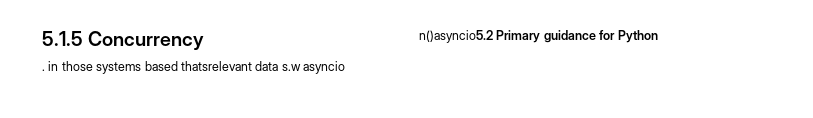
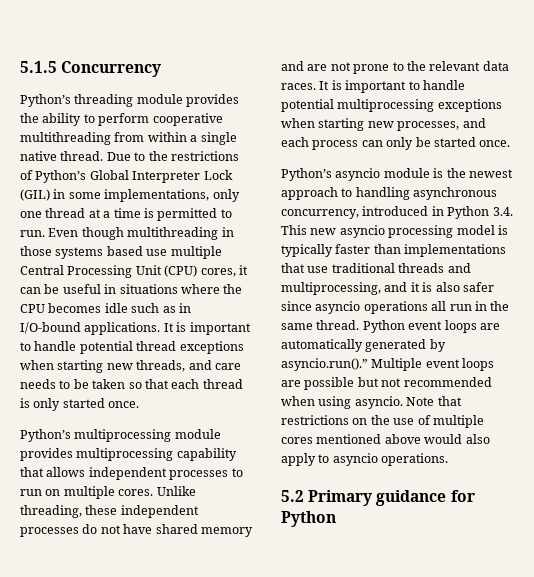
[42,61,345,74] [419,30,493,43] . in those systems based thatsrelevant data s.w asyncio n()asyncio5.2 -> [20,94,240,107] [20,113,223,126] [20,132,237,145] [20,151,239,161] [20,170,233,183] [20,189,240,202] [20,208,232,221] [20,227,234,240] [20,246,222,259] [20,265,248,278] [20,284,243,294] [20,303,191,313] [20,322,251,335] [20,341,244,354] [20,360,241,373] [20,379,243,389] [20,398,140,411] [20,429,221,442] [20,448,237,461] [20,467,243,480] [20,486,196,499] [20,505,199,518] [20,524,253,537] [281,61,509,74] [281,80,465,93] [281,99,502,112] [281,118,486,131] [281,137,511,150] [281,168,513,181] [281,187,498,200] [281,206,513,219] [281,225,508,238] [281,244,507,257] [281,263,471,273] [281,282,494,295] [281,301,510,314] [281,320,500,333] [281,339,446,352] [281,358,495,371] [281,377,492,390] [281,396,462,409] [281,415,484,428] [281,434,490,444] [281,453,449,466] [281,490,304,502] Python’s threading module provides the ability to perform cooperative multithreading from within a single native thread. Due to the restrictions of Python’s Global Interpreter Lock (GIL) in some implementations, only one thread at a time is permitted to run. Even though multithreading in those systems based use multiple Central Processing Unit (CPU) cores, it can be useful in situations where the CPU becomes idle such as in I/O-bound applications. It is important to handle potential thread exceptions when starting new threads, and care needs to be taken so that each thread is only started once. // Python’s multiprocessing module provides multiprocessing capability that allows independent processes to run on multiple cores. Unlike threading, these independent processes do not have shared memory and are not prone to the relevant data races. It is important to handle potential multiprocessing exceptions when starting new processes, and each process can only be started once. // Python’s asyncio module is the newest approach to handling asynchronous concurrency, introduced in Python 3.4. This new asyncio processing model is typically faster than implementations that use traditional threads and multiprocessing, and it is also safer since asyncio operations all run in the same thread. Python event loops are automatically generated by asyncio.run().” Multiple event loops are possible but not recommended when using asyncio. Note that restrictions on the use of multiple cores mentioned above would also apply to asyncio operations. // 5.2

